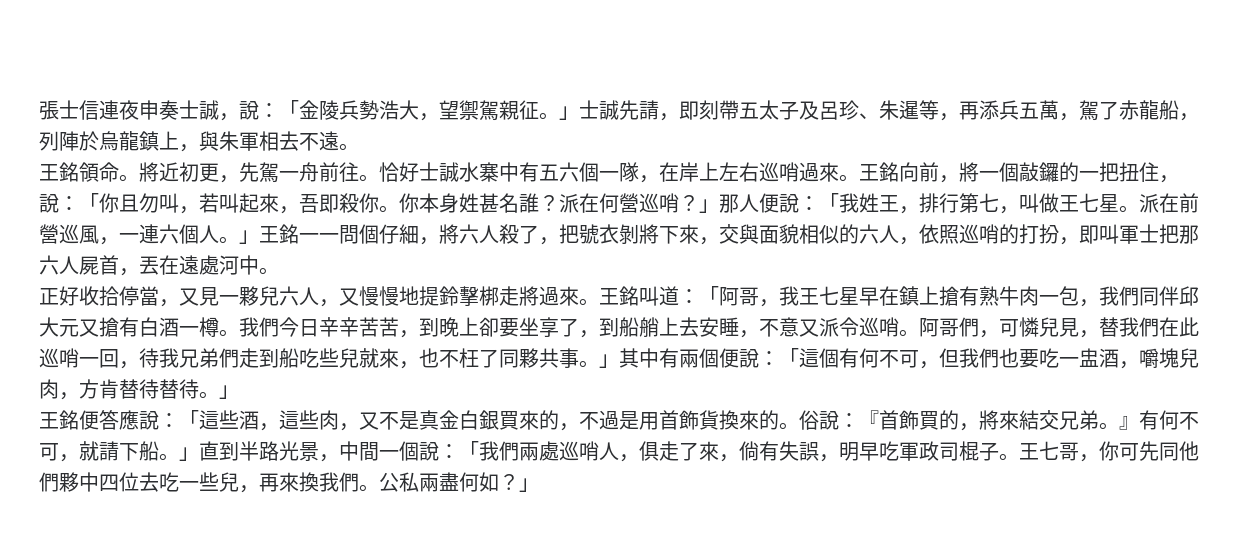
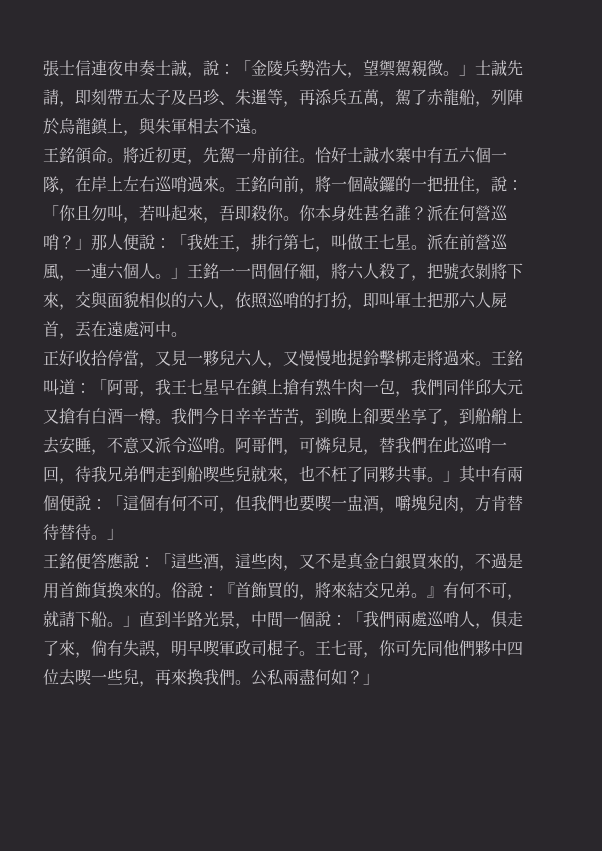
[519,100,539,120] 征 -> [427,59,443,76] 徵
[299,348,319,368] 吃 -> [203,466,219,482] 喫
[1039,348,1059,368] 吃 -> [315,495,331,511] 喫
[879,441,899,461] 吃 -> [203,640,219,656] 喫
[159,472,179,492] 吃 -> [75,669,91,685] 喫

